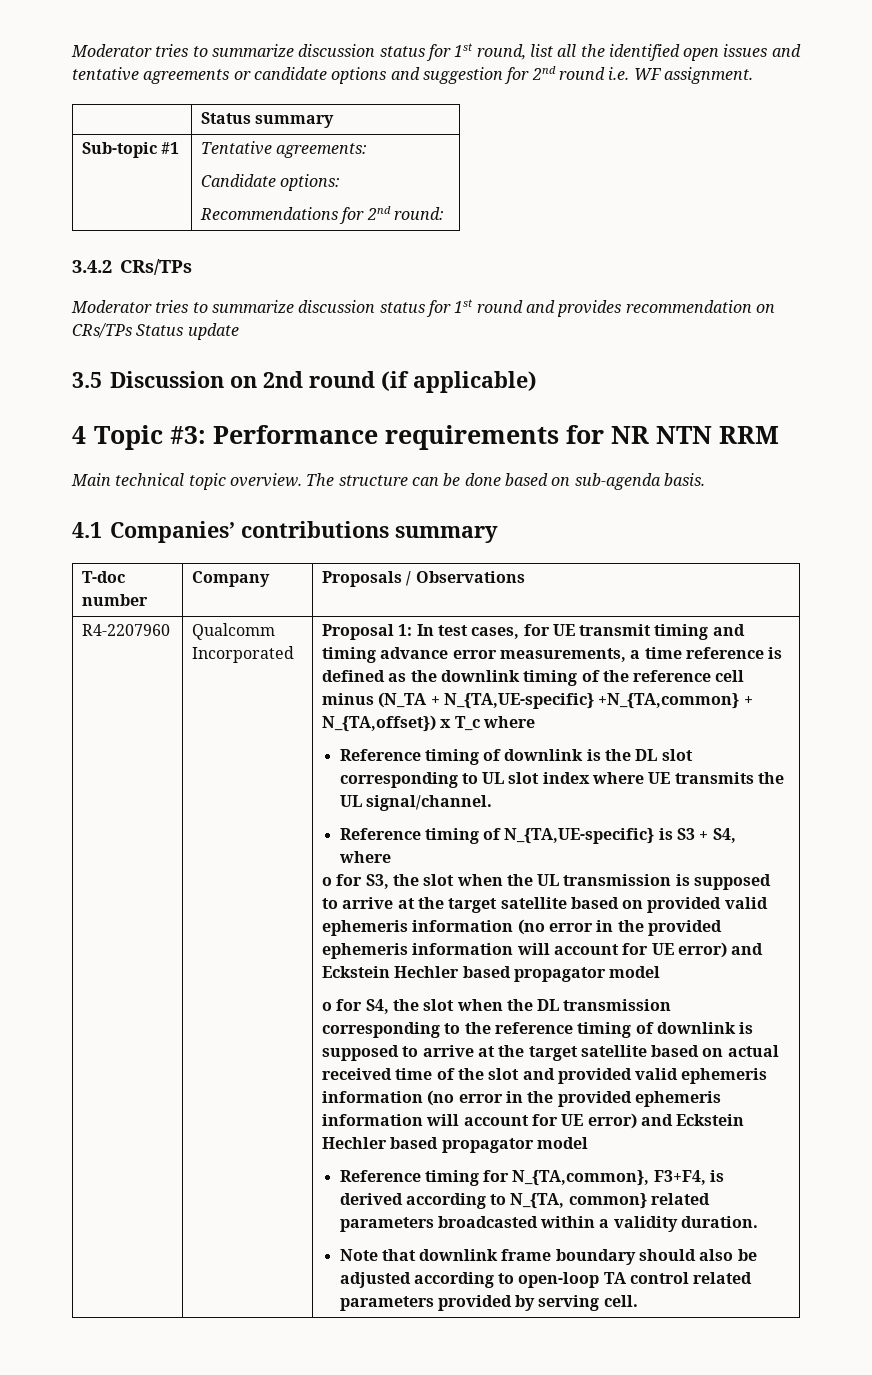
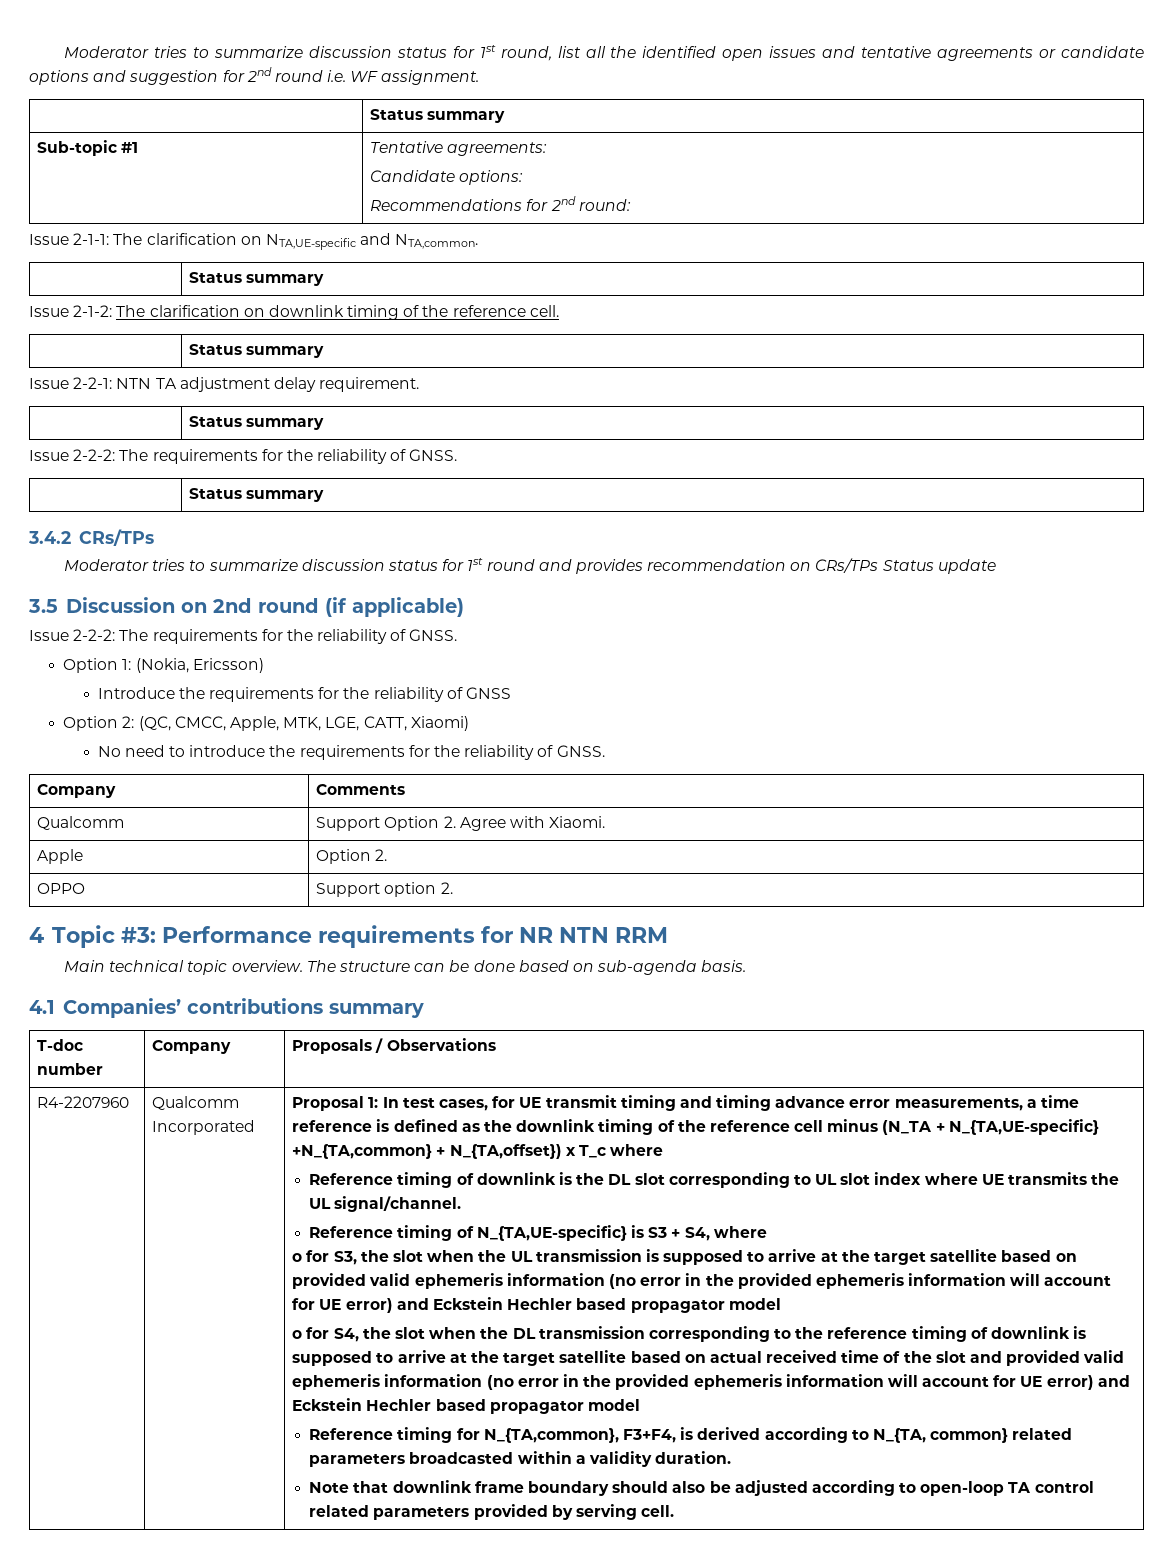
(444, 213) none -> [29,233,479,250] [189,272,325,286] [29,305,559,320] [189,344,325,358] [29,377,420,392] [189,416,325,430] [29,449,458,464] [189,488,325,502] // Issue 2-1-1: The clarification on NTA,UE-specific and NTA,common. // | Status summary // Issue 2-1-2: The clarification on downlink timing of the reference cell. // | Status summary // Issue 2-2-1: NTN TA adjustment delay requirement. // | Status summary // Issue 2-2-2: The requirements for the reliability of GNSS. // | Status summary
(537, 382) none -> [29,629,458,644] [63,658,264,673] [97,687,511,702] [63,716,469,731] [97,745,605,760] [37,784,117,798] [316,784,406,795] [37,816,125,830] [316,816,606,831] [37,849,84,864] [316,849,388,864] [37,883,86,894] [316,882,453,897] // Issue 2-2-2: The requirements for the reliability of GNSS. // Option 1: (Nokia, Ericsson) // Introduce the requirements for the reliability of GNSS // Option 2: (QC, CMCC, Apple, MTK, LGE, CATT, Xiaomi) // No need to introduce the requirements for the reliability of GNSS. // Company | Comments // Qualcomm | Support Option 2. Agree with Xiaomi. // Apple | Option 2. // OPPO | Support option 2.

